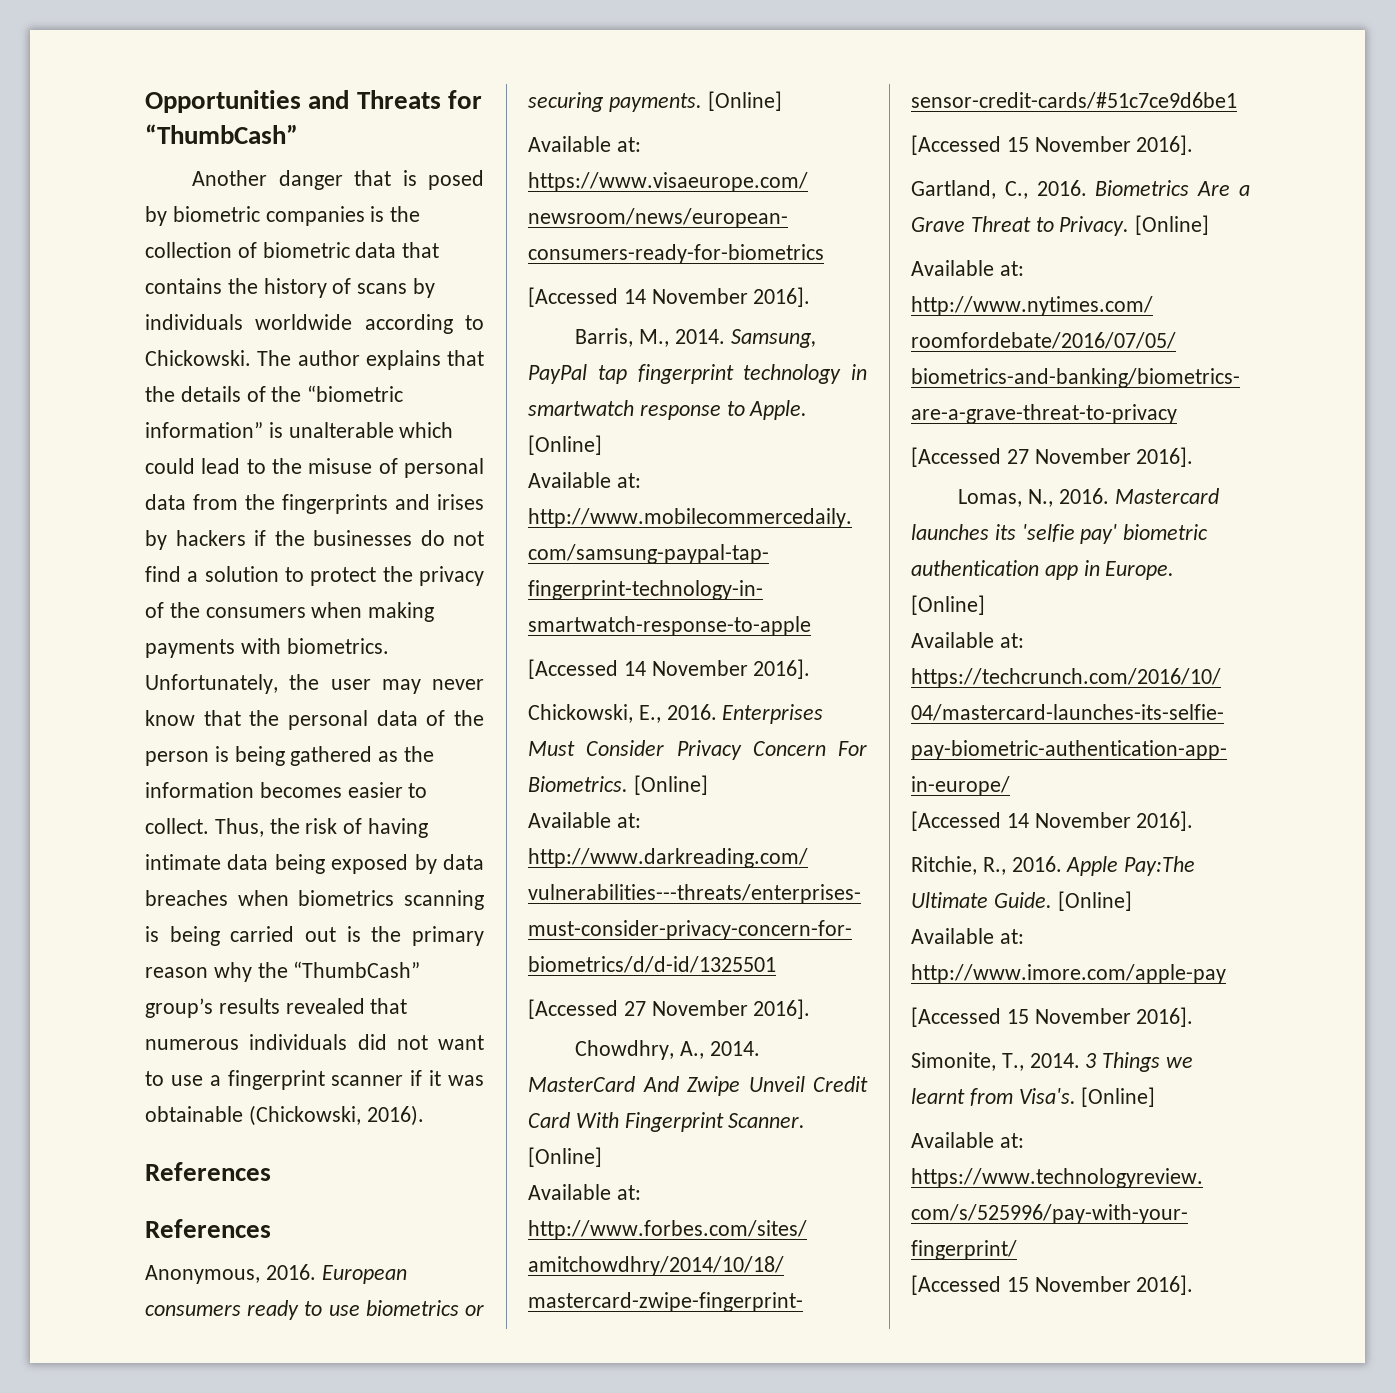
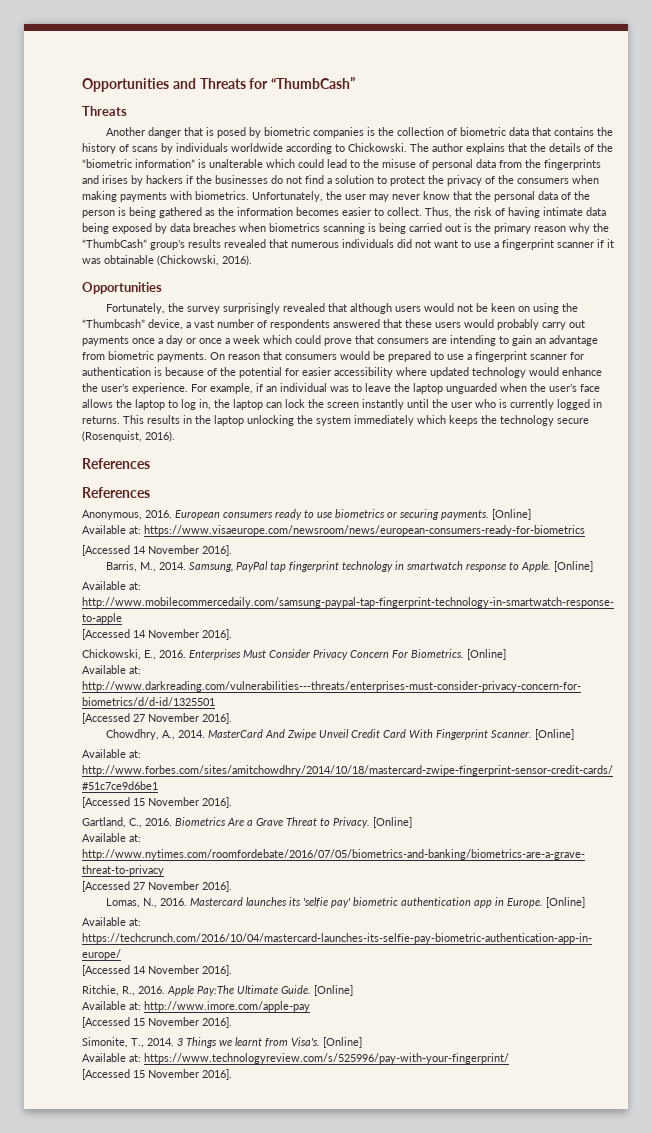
(298, 134) none -> [82,106,127,116] // Threats
(424, 1115) none -> [82,282,162,294] [106,303,579,314] [82,319,585,330] [82,335,598,346] [82,351,584,362] [82,367,602,378] [82,383,600,394] [82,399,602,410] [82,415,589,426] [82,431,175,442] // Opportunities // Fortunately, the survey surprisingly revealed that although users would not be keen on using the “Thumbcash” device, a vast number of respondents answered that these users would probably carry out payments once a day or once a week which could prove that consumers are intending to gain an advantage from biometric payments. On reason that consumers would be prepared to use a fingerprint scanner for authentication is because of the potential for easier accessibility where updated technology would enhance the user’s experience. For example, if an individual was to leave the laptop unguarded when the user’s face allows the laptop to log in, the laptop can lock the screen instantly until the user who is currently logged in returns. This results in the laptop unlocking the system immediately which keeps the technology secure (Rosenquist, 2016).

